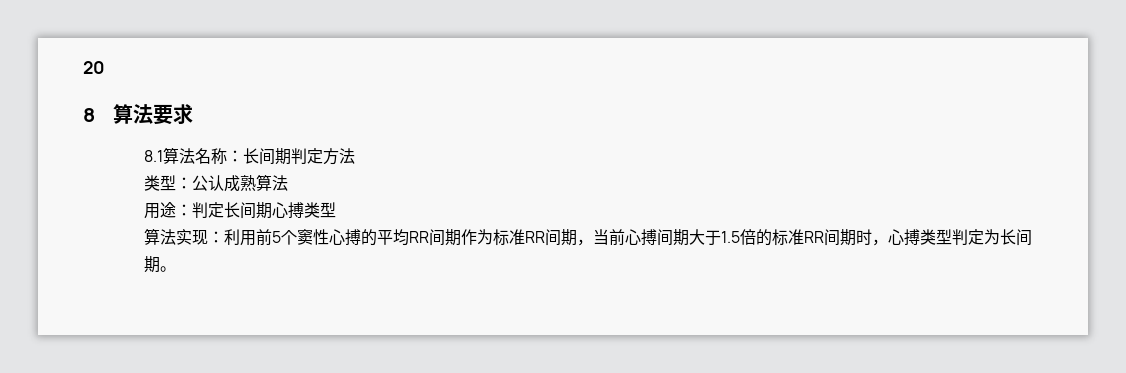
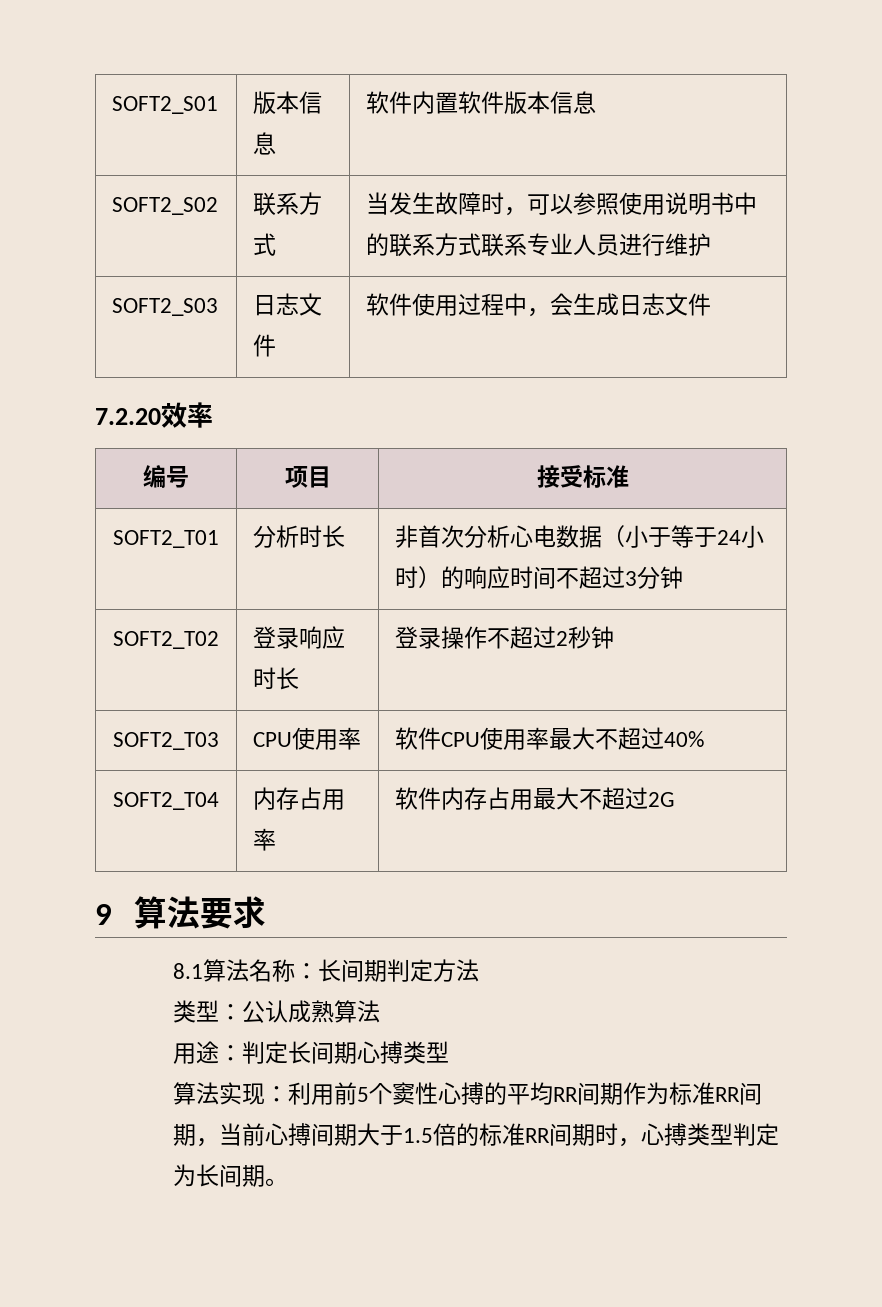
[83,61,105,74] [83,108,95,122] 20 // 8 -> [112,96,219,114] [253,91,323,114] [253,132,277,155] [366,91,597,114] [112,197,219,215] [253,192,323,216] [253,233,277,256] [366,192,758,216] [366,233,712,257] [112,298,219,316] [253,293,323,316] [253,334,277,357] [366,293,712,317] [95,402,213,428] [143,465,189,488] [284,466,331,488] [536,465,629,488] [113,530,219,548] [253,525,346,548] [395,525,765,548] [395,566,684,589] [113,631,219,649] [253,626,346,649] [253,667,300,690] [395,626,615,649] [113,732,219,750] [253,727,362,750] [395,727,705,750] [113,792,219,810] [253,787,346,810] [253,828,277,851] [395,787,676,810] [95,904,112,925] SOFT2_S01 | 版本信息 | 软件内置软件版本信息 // SOFT2_S02 | 联系方式 | 当发生故障时，可以参照使用说明书中的联系方式联系专业人员进行维护 // SOFT2_S03 | 日志文件 | 软件使用过程中，会生成日志文件 // 7.2.20效率 // 编号 | 项目 | 接受标准 // SOFT2_T01 | 分析时长 | 非首次分析心电数据（小于等于24小时）的响应时间不超过3分钟 // SOFT2_T02 | 登录响应时长 | 登录操作不超过2秒钟 // SOFT2_T03 | CPU使用率 | 软件CPU使用率最大不超过40% // SOFT2_T04 | 内存占用率 | 软件内存占用最大不超过2G // 9

